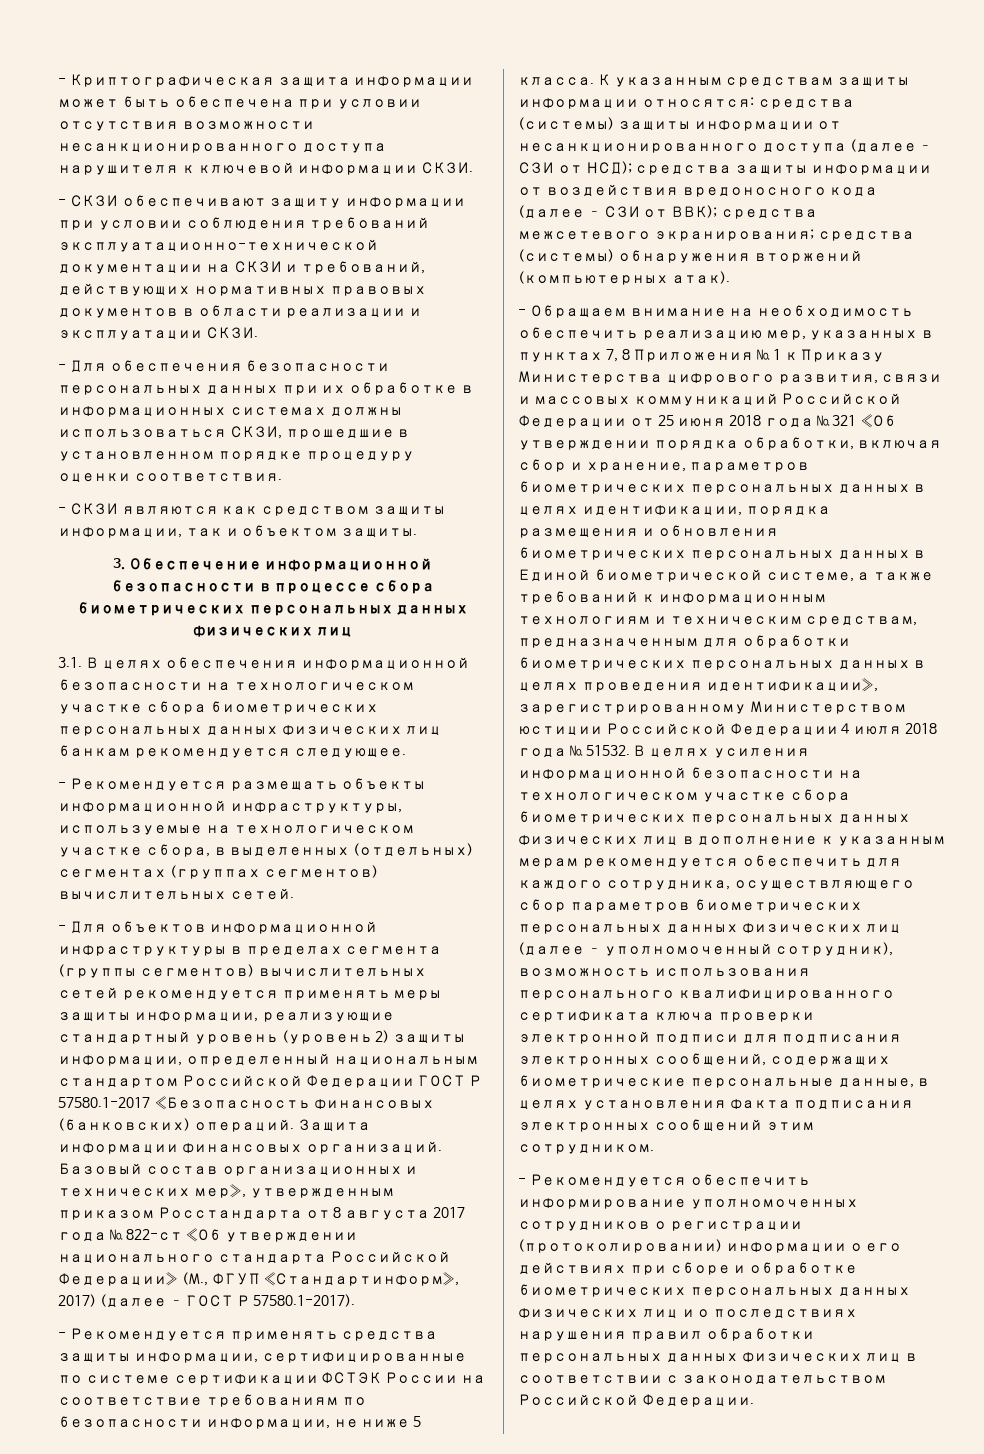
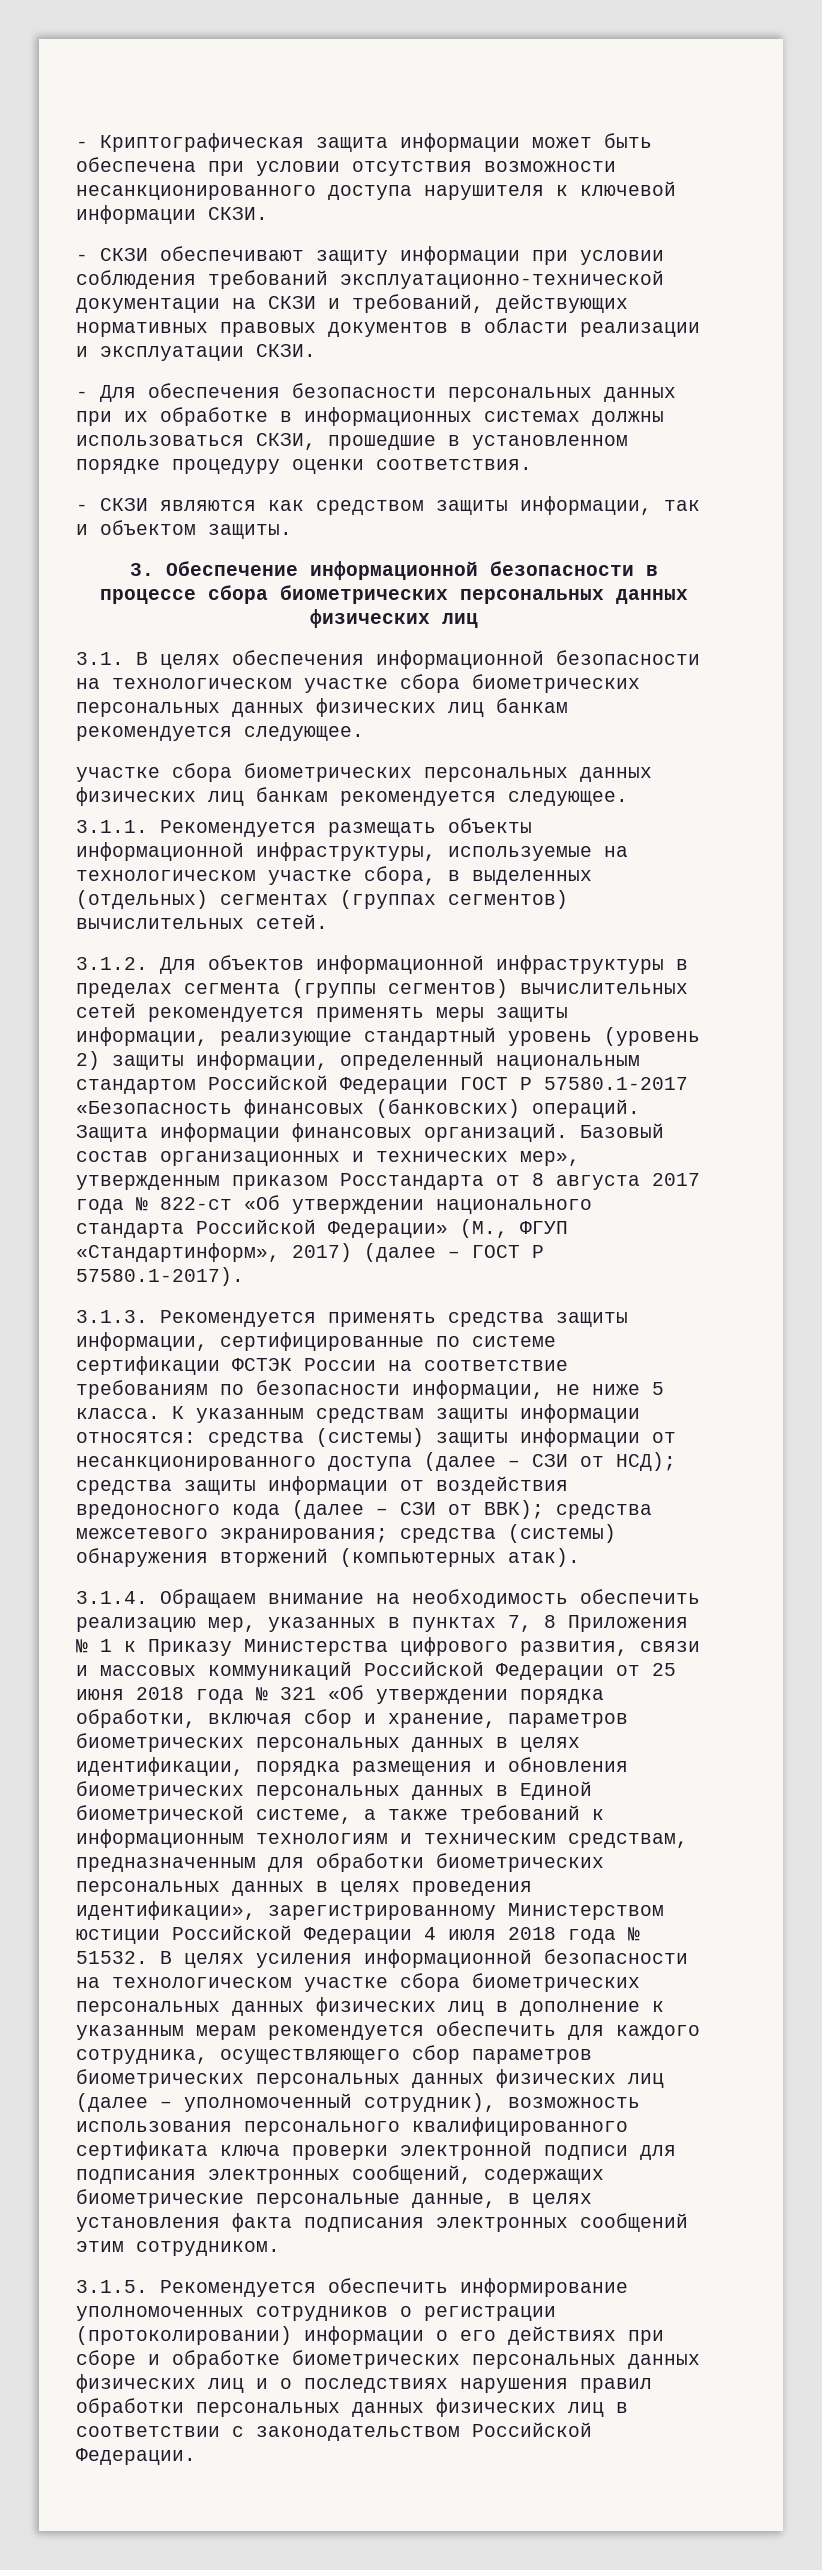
[58,782,66,788] - -> [76,763,652,782] [76,787,628,806] [76,820,148,833] участке сбора биометрических персональных данных физических лиц банкам рекомендуется следующее. // 3.1.1.
[58,925,66,931] - -> [76,957,148,970] 3.1.2.
[58,1332,66,1338] - -> [76,1310,148,1323] 3.1.3.
[518,309,526,315] - -> [76,1591,148,1604] 3.1.4.
[518,1178,526,1184] - -> [76,2280,148,2293] 3.1.5.

